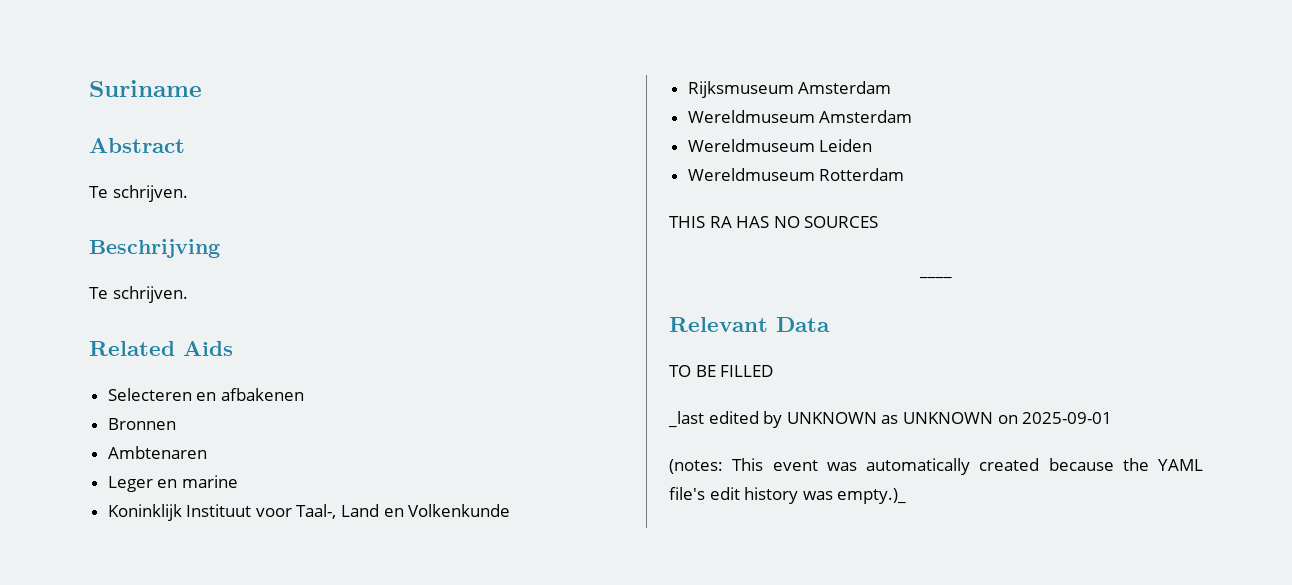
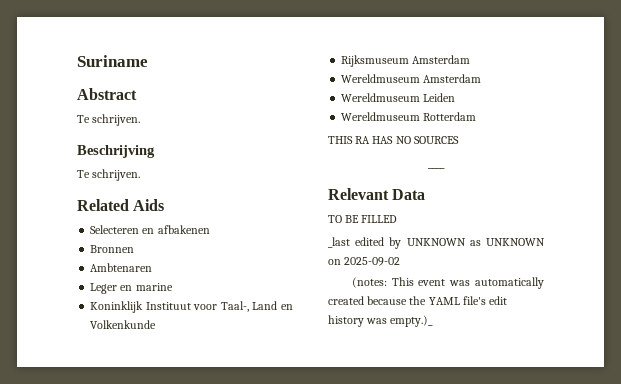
[1022,412,1113,424] 2025-09-01 -> [344,257,401,266] 2025-09-02

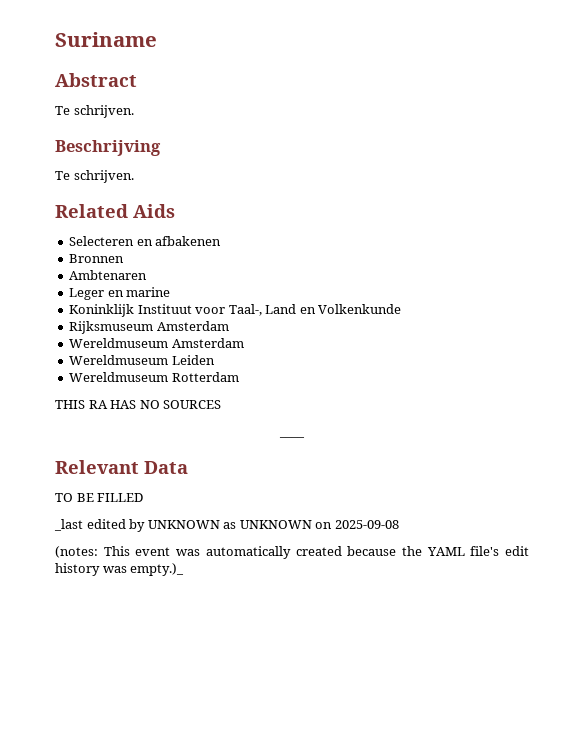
[344,257,401,266] 2025-09-02 -> [334,520,399,529] 2025-09-08

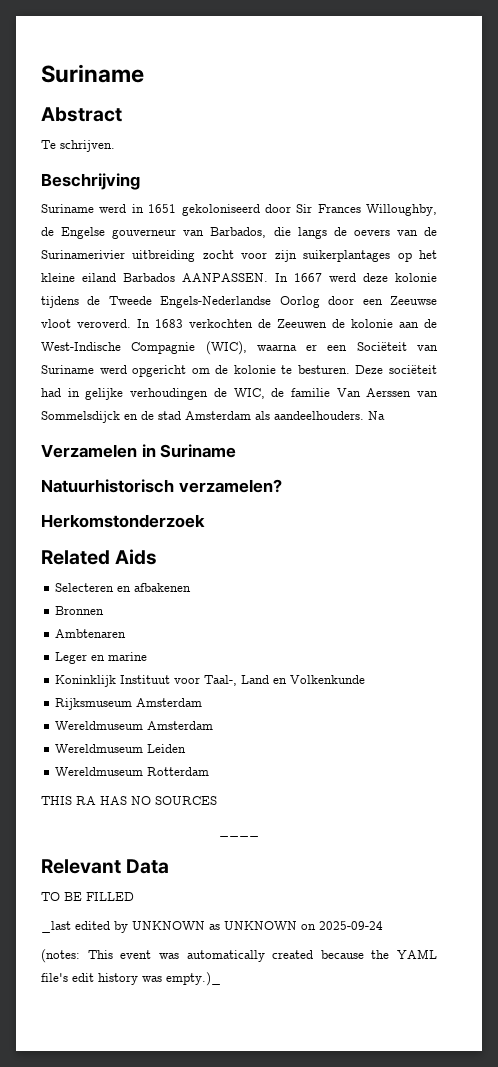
[55,170,134,183] Te schrijven. -> [41,204,437,216] [41,227,438,239] [41,250,437,262] [41,273,437,282] [41,296,437,308] [41,319,437,328] [41,341,438,355] [41,365,437,377] [41,388,438,400] [41,411,385,423] [41,444,237,458] [41,479,282,493] [41,514,205,528] Suriname werd in 1651 gekoloniseerd door Sir Frances Willoughby, de Engelse gouverneur van Barbados, die langs de oevers van de Surinamerivier uitbreiding zocht voor zijn suikerplantages op het kleine eiland Barbados AANPASSEN. In 1667 werd deze kolonie tijdens de Tweede Engels-Nederlandse Oorlog door een Zeeuwse vloot veroverd. In 1683 verkochten de Zeeuwen de kolonie aan de West-Indische Compagnie (WIC), waarna er een Sociëteit van Suriname werd opgericht om de kolonie te besturen. Deze sociëteit had in gelijke verhoudingen de WIC, de familie Van Aerssen van Sommelsdijck en de stad Amsterdam als aandeelhouders. Na // Verzamelen in Suriname // Natuurhistorisch verzamelen? // Herkomstonderzoek
[334,520,399,529] 2025-09-08 -> [319,921,383,930] 2025-09-24

